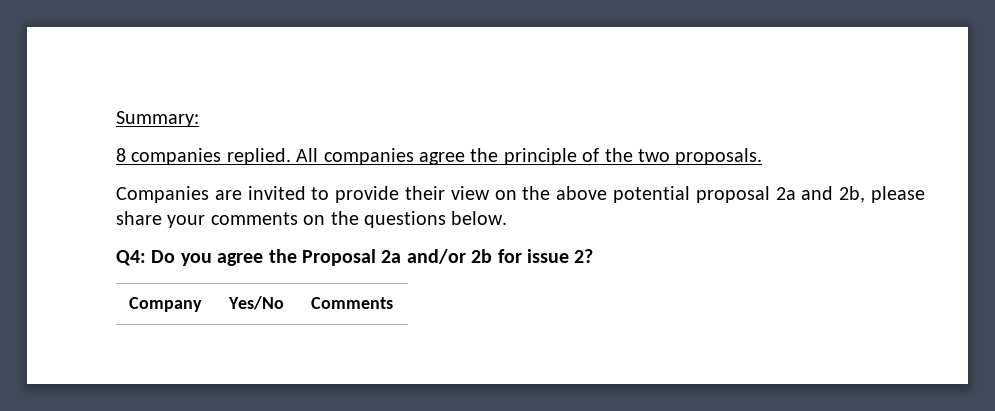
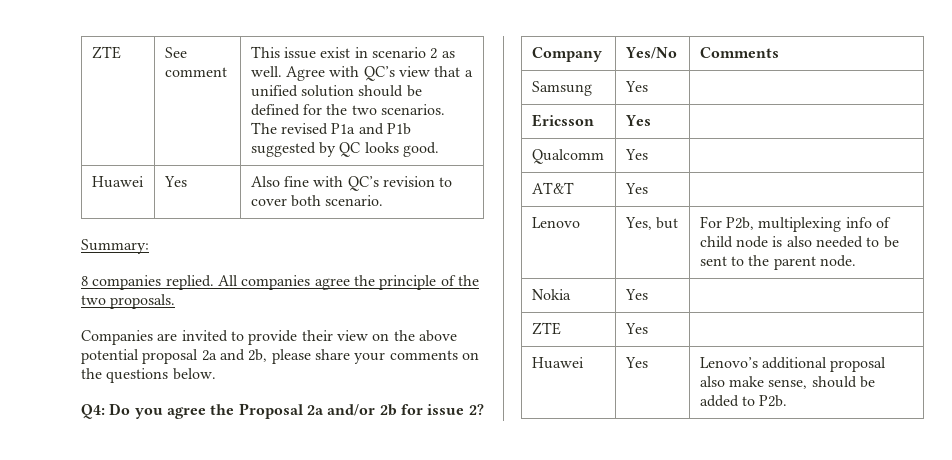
(116, 119) none -> [91,46,121,59] [164,47,187,58] [164,67,227,77] [250,46,455,59] [250,66,473,81] [250,85,422,97] [250,104,446,116] [250,122,412,135] [250,142,440,157] [91,176,144,188] [163,176,187,187] [250,176,453,191] [250,195,384,207] ZTE | See comment | This issue exist in scenario 2 as well. Agree with QC’s view that a unified solution should be defined for the two scenarios. The revised P1a and P1b suggested by QC looks good. // Huawei | Yes | Also fine with QC’s revision to cover both scenario. //
(394, 303) none -> [531,81,592,96] [624,81,648,92] [531,114,594,127] [624,115,651,126] [531,149,604,164] [624,149,648,160] [531,182,574,194] [624,183,648,194] [531,217,580,228] [624,217,679,230] [699,216,892,232] [699,236,899,248] [699,255,857,270] [531,289,571,300] [624,289,648,300] [531,322,561,335] [624,323,648,334] [531,357,584,369] [624,357,648,368] [699,357,887,372] [699,376,876,389] [699,395,788,407] // Samsung | Yes | // Ericsson | Yes | // Qualcomm | Yes | // AT&T | Yes | // Lenovo | Yes, but | For P2b, multiplexing info of child node is also needed to be sent to the parent node. // Nokia | Yes | // ZTE | Yes | // Huawei | Yes | Lenovo’s additional proposal also make sense, should be added to P2b.

